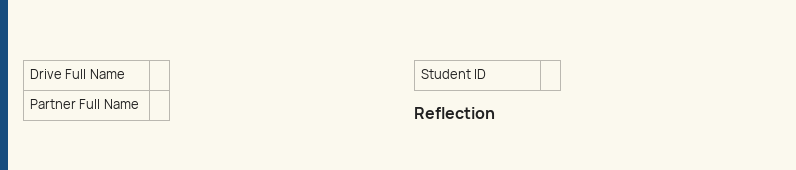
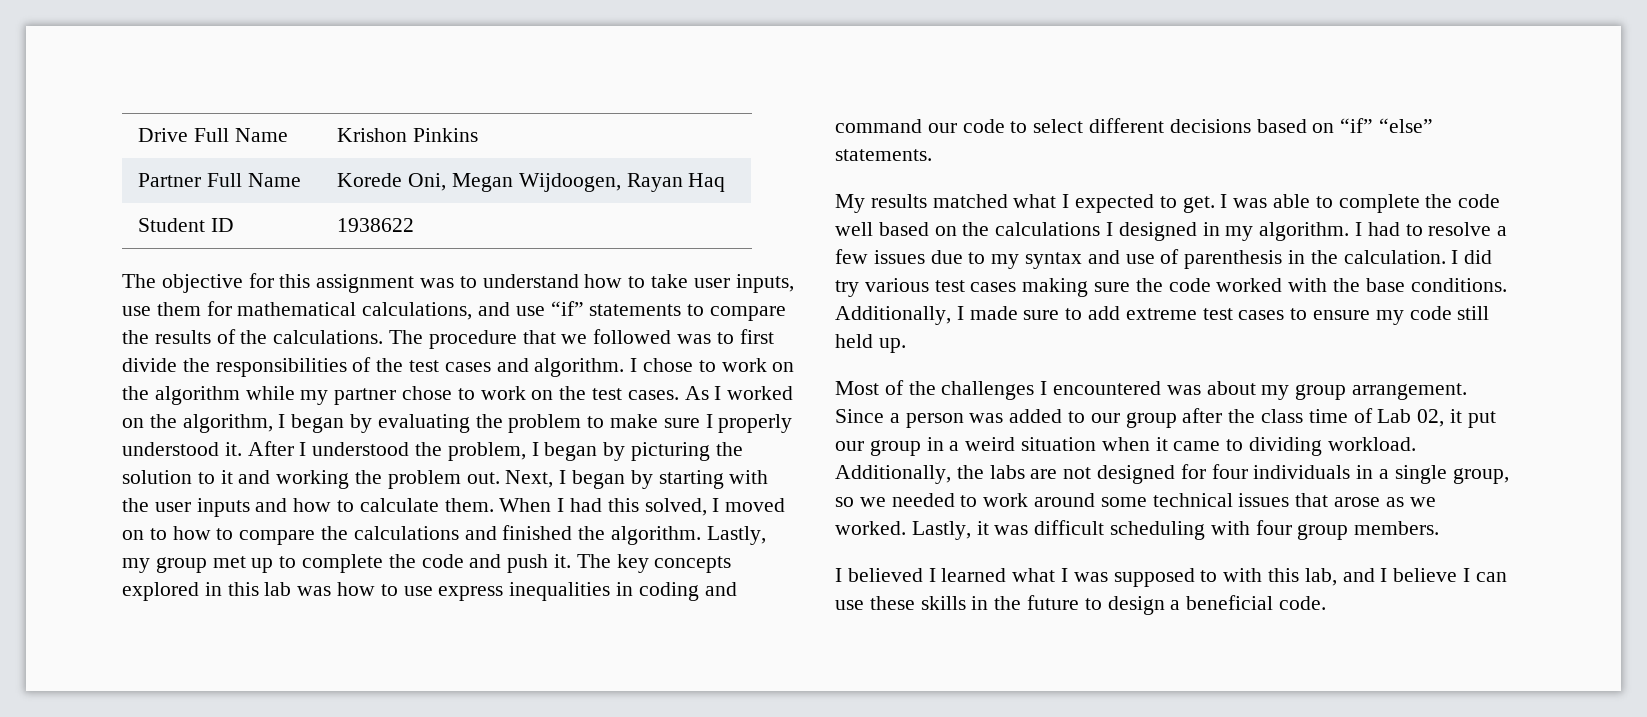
(125, 74) none -> [337,128,479,142] Krishon Pinkins
[420,69,487,79] [414,107,495,119] // Student ID | // Reflection -> [337,173,726,192] [138,218,235,232] [337,218,415,232] [122,273,794,293] [122,301,787,321] [122,329,774,349] [122,357,795,377] [122,386,794,405] [122,414,793,433] [122,441,743,461] [122,470,769,489] [122,498,786,517] [122,525,766,545] [122,554,732,573] [122,582,737,601] [835,118,1434,133] [835,149,932,161] [835,194,1501,213] [835,222,1508,241] [835,249,1493,269] [835,278,1507,297] [835,306,1490,325] [835,334,906,353] [835,380,1468,400] [835,408,1496,428] [835,437,1416,456] [835,464,1509,484] [835,493,1436,507] [835,520,1440,540] [835,568,1507,587] [835,595,1327,615] Korede Oni, Megan Wijdoogen, Rayan Haq // Student ID | 1938622 // The objective for this assignment was to understand how to take user inputs, use them for mathematical calculations, and use “if” statements to compare the results of the calculations. The procedure that we followed was to first divide the responsibilities of the test cases and algorithm. I chose to work on the algorithm while my partner chose to work on the test cases. As I worked on the algorithm, I began by evaluating the problem to make sure I properly understood it. After I understood the problem, I began by picturing the solution to it and working the problem out. Next, I began by starting with the user inputs and how to calculate them. When I had this solved, I moved on to how to compare the calculations and finished the algorithm. Lastly, my group met up to complete the code and push it. The key concepts explored in this lab was how to use express inequalities in coding and command our code to select different decisions based on “if” “else” statements. // My results matched what I expected to get. I was able to complete the code well based on the calculations I designed in my algorithm. I had to resolve a few issues due to my syntax and use of parenthesis in the calculation. I did try various test cases making sure the code worked with the base conditions. Additionally, I made sure to add extreme test cases to ensure my code still held up. // Most of the challenges I encountered was about my group arrangement. Since a person was added to our group after the class time of Lab 02, it put our group in a weird situation when it came to dividing workload. Additionally, the labs are not designed for four individuals in a single group, so we needed to work around some technical issues that arose as we worked. Lastly, it was difficult scheduling with four group members. // I believed I learned what I was supposed to with this lab, and I believe I can use these skills in the future to design a beneficial code.

